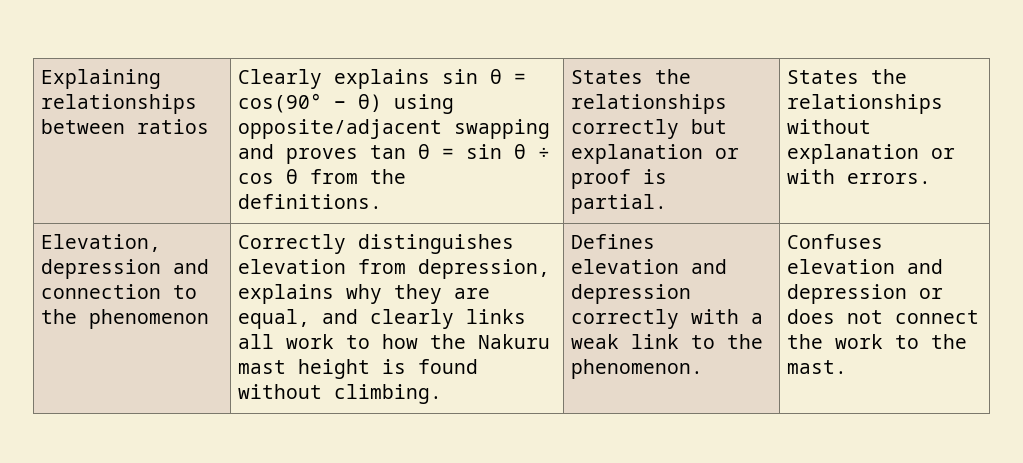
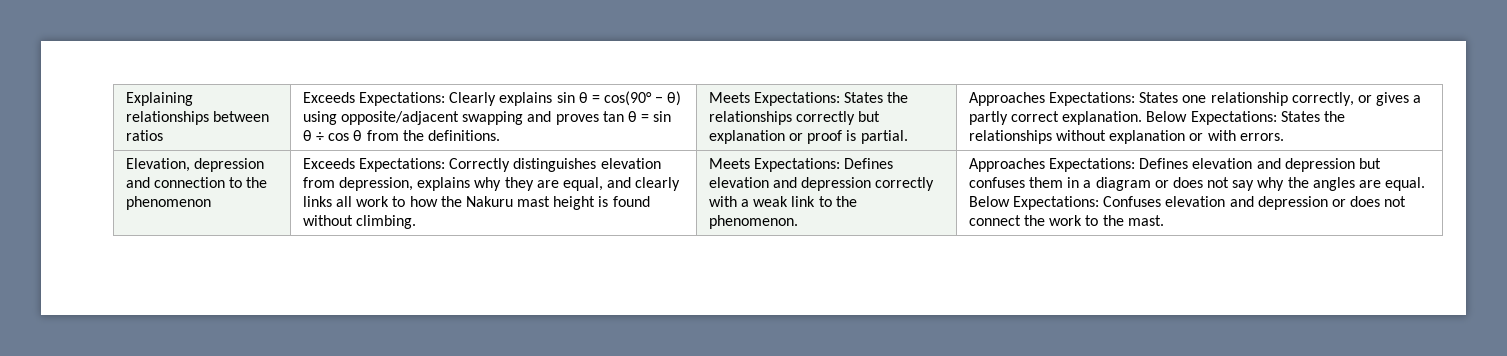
(210, 126) none -> [302,92,445,106] Exceeds Expectations:
(383, 201) none -> [708,92,840,106] Meets Expectations:
(668, 204) none -> [968,92,1422,106] [968,111,1277,125] Approaches Expectations: States one relationship correctly, or gives a partly correct explanation. Below Expectations:
(210, 319) none -> [302,158,445,172] Exceeds Expectations:
(443, 394) none -> [708,158,840,172] Meets Expectations:
(704, 369) none -> [968,158,1381,172] [968,177,1426,191] [968,196,1099,210] Approaches Expectations: Defines elevation and depression but confuses them in a diagram or does not say why the angles are equal. Below Expectations:

